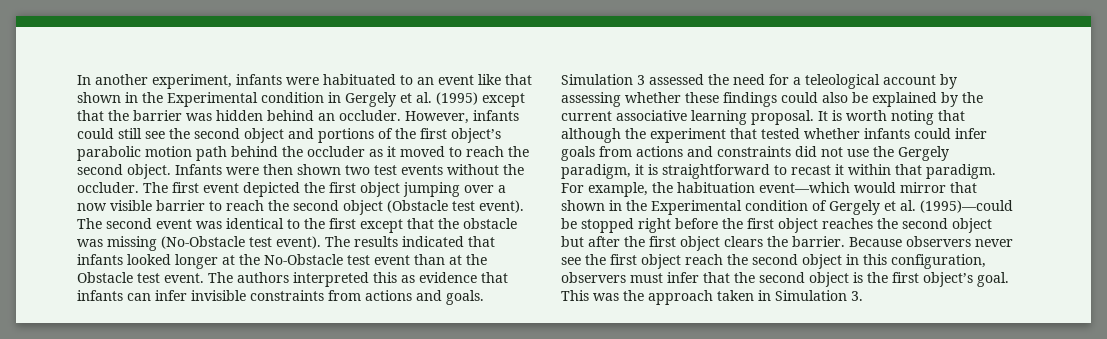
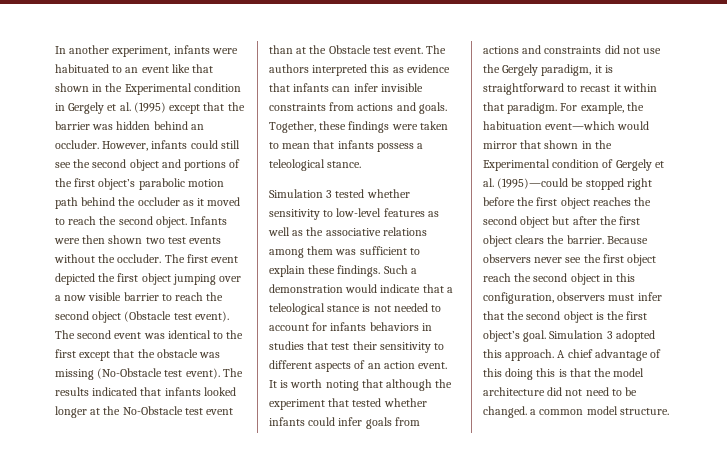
[561,74,957,89] [561,92,983,107] [561,110,814,125] Simulation 3 assessed the need for a teleological account by assessing whether these findings could also be explained by the current associative learning proposal. -> [269,121,448,133] [269,140,424,152] [269,159,362,171] [269,189,410,198] [269,208,439,220] [268,227,427,236] [269,246,420,258] [269,265,417,277] [269,284,453,293] [269,303,442,315] [269,322,432,331] [269,341,445,353] [269,360,448,372] Together, these findings were taken to mean that infants possess a teleological stance. // Simulation 3 tested whether sensitivity to low-level features as well as the associative relations among them was sufficient to explain these findings. Such a demonstration would indicate that a teleological stance is not needed to account for infants behaviors in studies that test their sensitivity to different aspects of an action event.
[561,290,863,305] This was the approach taken in Simulation 3. -> [549,330,655,342] [483,349,662,361] [483,368,645,380] [483,387,638,396] [483,406,669,418] Simulation 3 adopted this approach. A chief advantage of this doing this is that the model architecture did not need to be changed. a common model structure.

